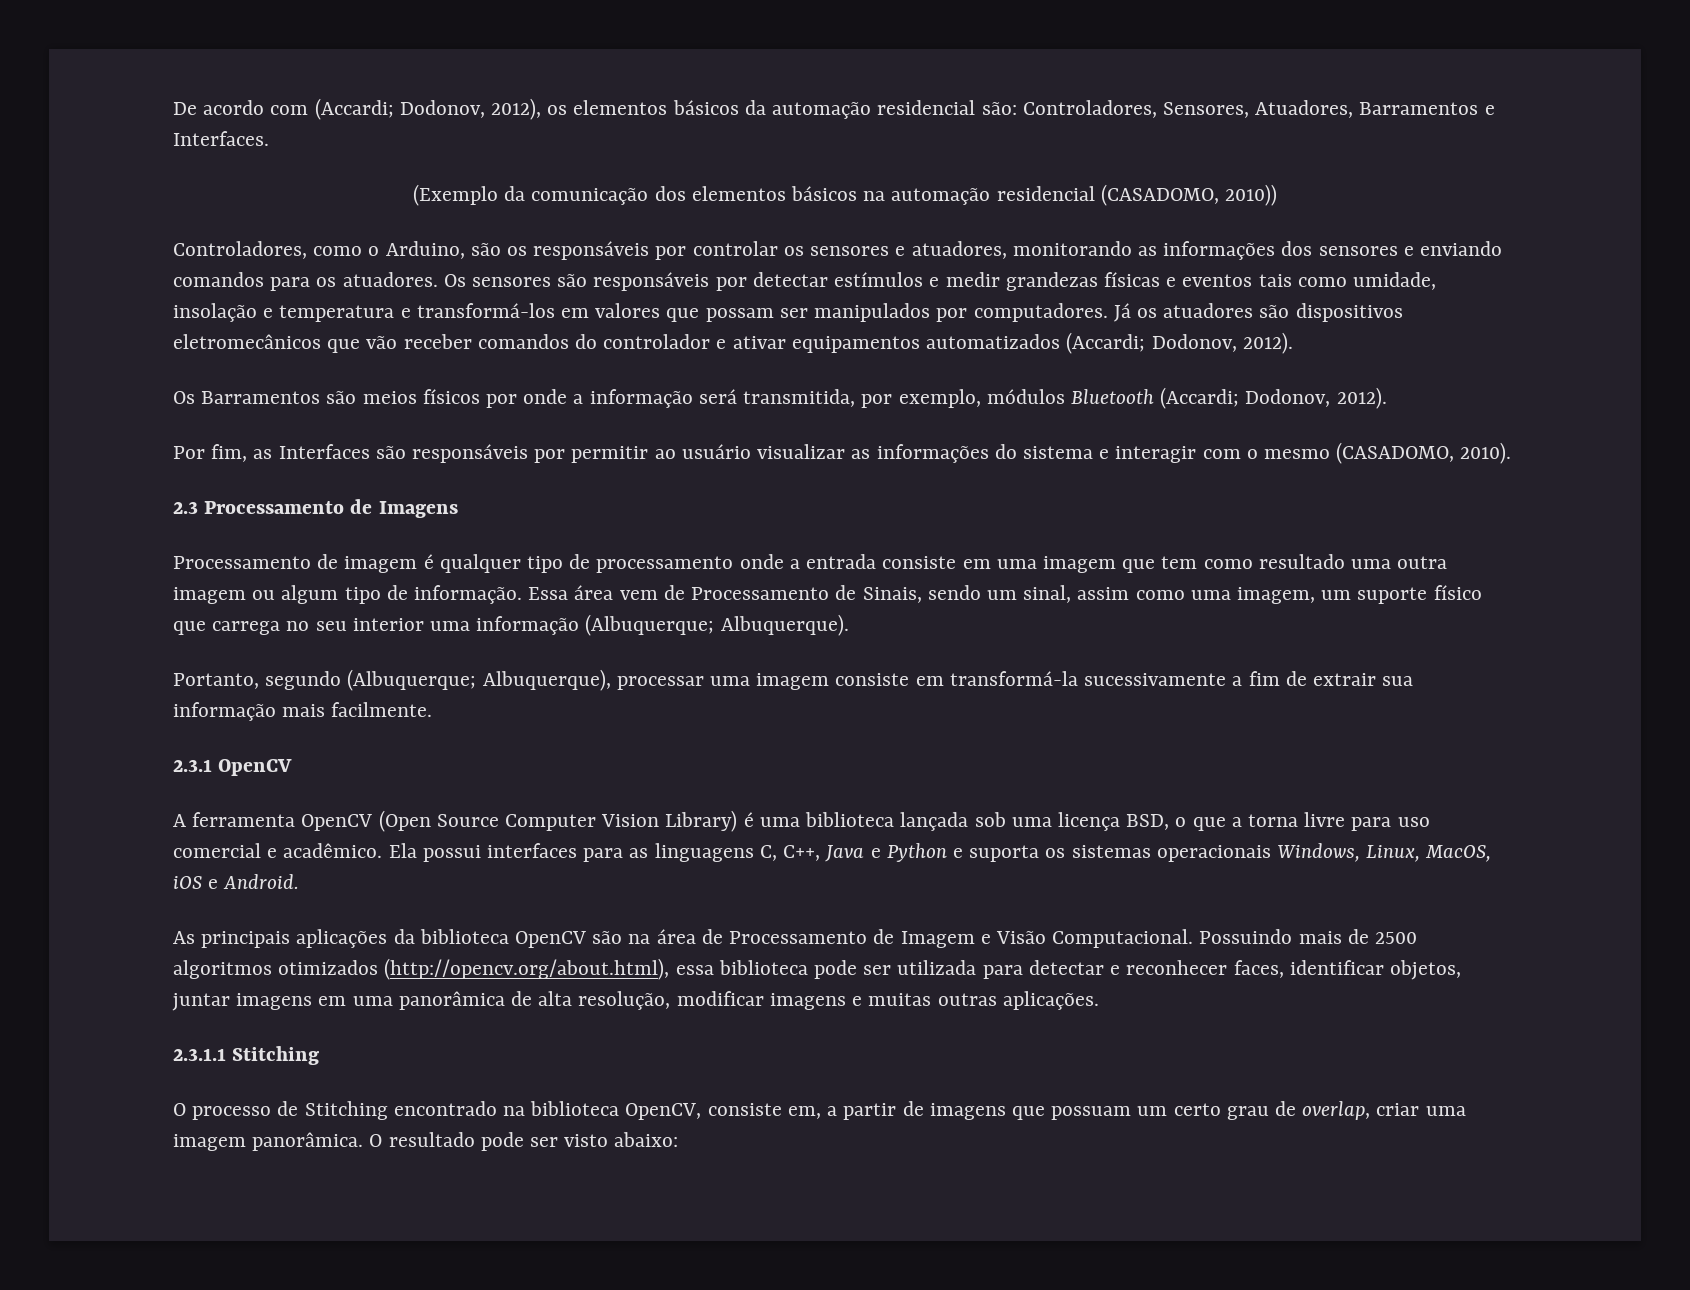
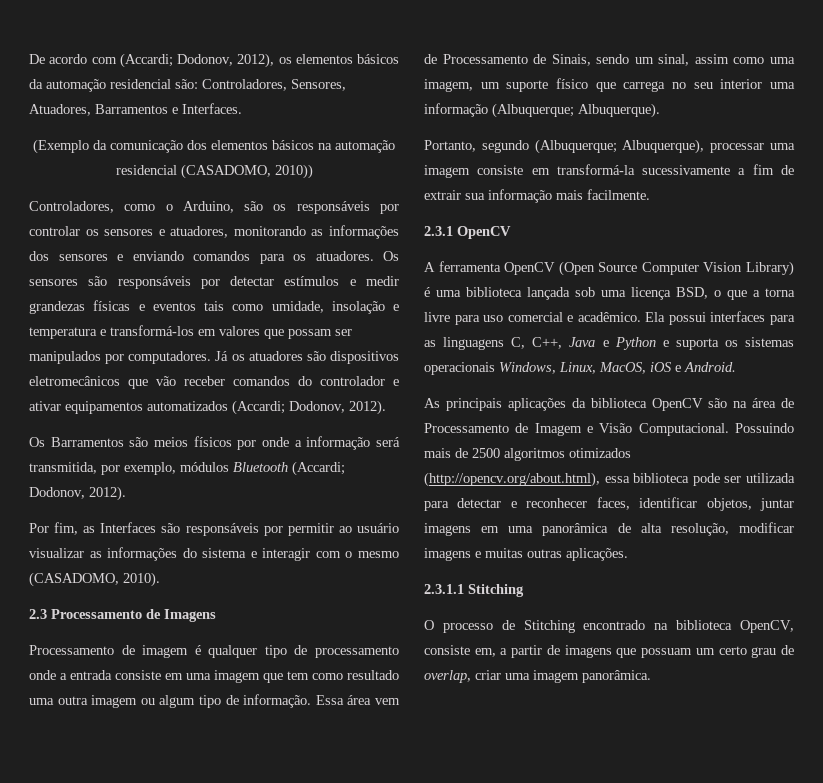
[369,1132,679,1151] O resultado pode ser visto abaixo: -> (651, 676) none

